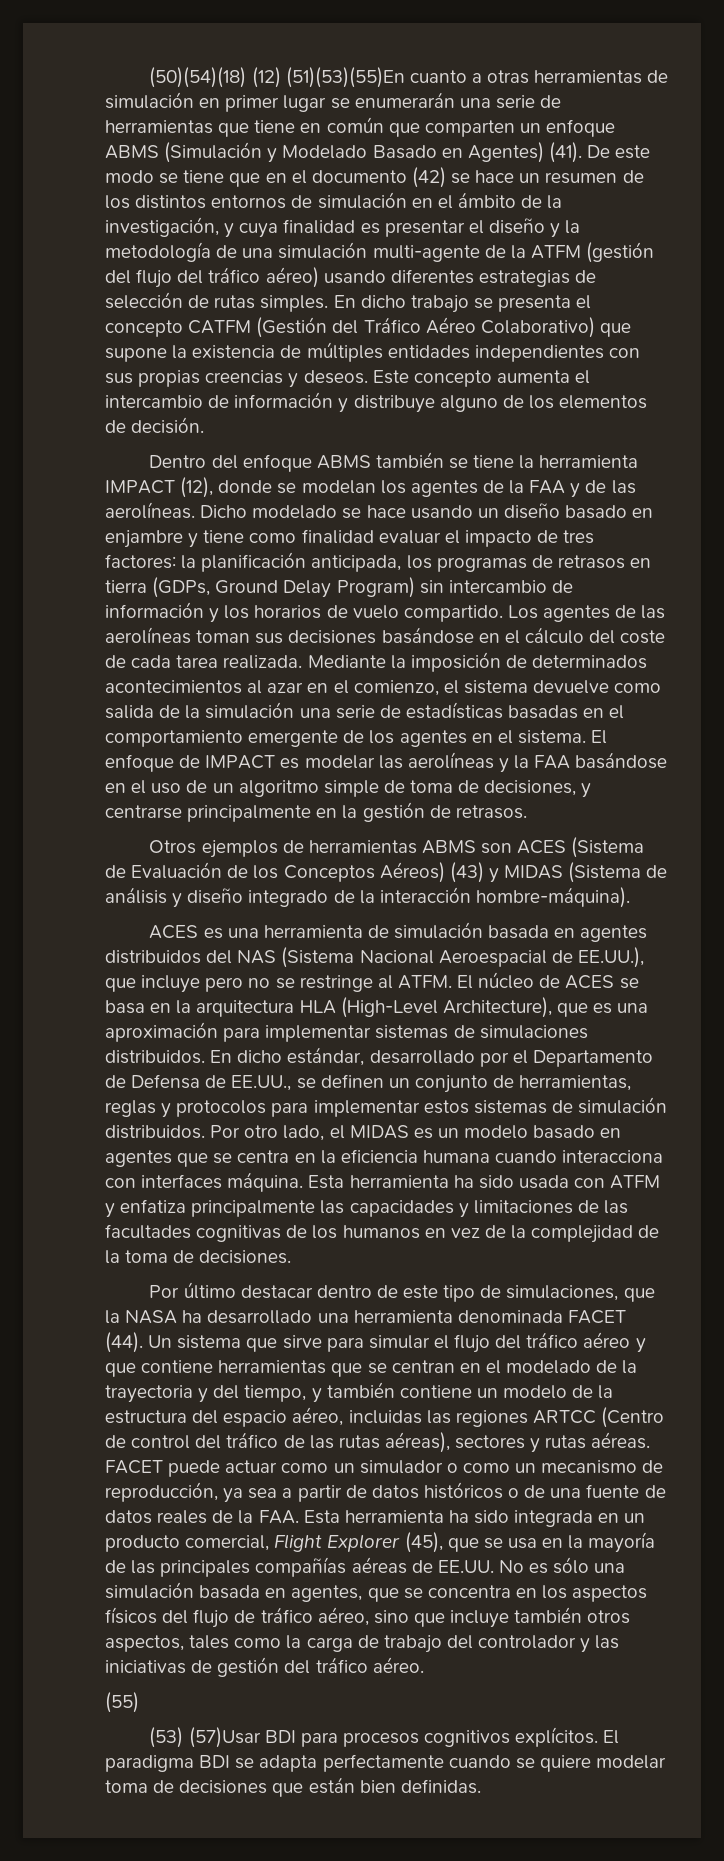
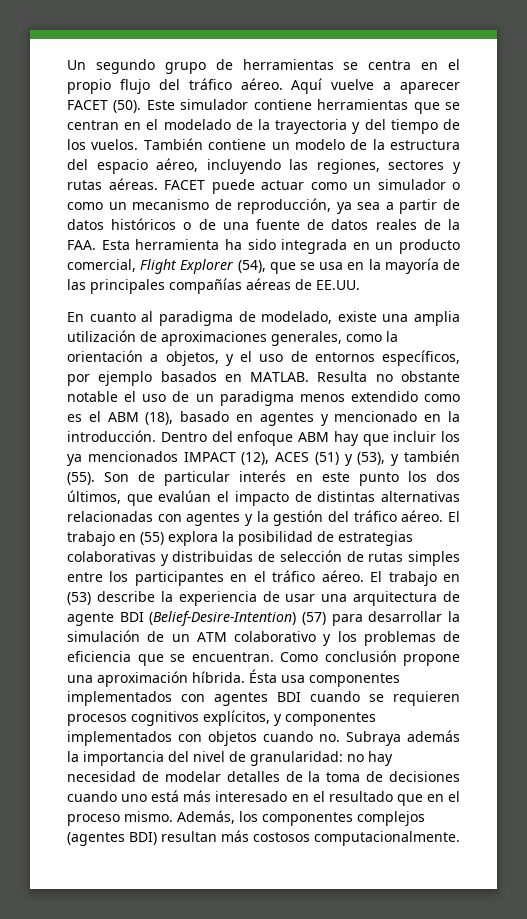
[149,67,669,88] [105,92,562,112] [105,117,616,137] [105,142,651,163] [105,167,644,188] [105,192,563,209] [105,217,581,238] [105,242,655,263] [105,267,597,288] [105,292,592,313] [105,317,631,338] [105,342,640,362] [105,370,591,388] [105,392,648,413] [105,417,205,434] [149,452,639,472] [105,477,636,498] [105,502,654,519] [105,529,595,548] [105,552,652,572] [105,577,573,598] [105,602,666,623] [105,627,666,644] [105,652,648,672] [105,680,662,696] [105,702,625,719] [105,730,608,747] [105,752,668,773] [105,780,592,798] [105,802,527,822] [149,837,645,858] [105,862,668,883] [105,887,630,908] [149,922,648,942] [105,947,644,968] [105,972,639,993] [105,997,649,1018] [105,1022,588,1042] [105,1047,653,1067] [105,1074,632,1093] [105,1097,668,1118] [105,1125,622,1141] [105,1149,664,1167] [105,1172,661,1192] [105,1199,629,1218] [105,1224,660,1243] [105,1250,292,1264] [149,1282,655,1302] [105,1310,626,1324] [105,1332,646,1353] [105,1363,136,1377] (50)(54)(18) (12) (51)(53)(55)En cuanto a otras herramientas de simulación en primer lugar se enumerarán una serie de herramientas que tiene en común que comparten un enfoque ABMS (Simulación y Modelado Basado en Agentes) (41). De este modo se tiene que en el documento (42) se hace un resumen de los distintos entornos de simulación en el ámbito de la investigación, y cuya finalidad es presentar el diseño y la metodología de una simulación multi-agente de la ATFM (gestión del flujo del tráfico aéreo) usando diferentes estrategias de selección de rutas simples. En dicho trabajo se presenta el concepto CATFM (Gestión del Tráfico Aéreo Colaborativo) que supone la existencia de múltiples entidades independientes con sus propias creencias y deseos. Este concepto aumenta el intercambio de información y distribuye alguno de los elementos de decisión. // Dentro del enfoque ABMS también se tiene la herramienta IMPACT (12), donde se modelan los agentes de la FAA y de las aerolíneas. Dicho modelado se hace usando un diseño basado en enjambre y tiene como finalidad evaluar el impacto de tres factores: la planificación anticipada, los programas de retrasos en tierra (GDPs, Ground Delay Program) sin intercambio de información y los horarios de vuelo compartido. Los agentes de las aerolíneas toman sus decisiones basándose en el cálculo del coste de cada tarea realizada. Mediante la imposición de determinados acontecimientos al azar en el comienzo, el sistema devuelve como salida de la simulación una serie de estadísticas basadas en el comportamiento emergente de los agentes en el sistema. El enfoque de IMPACT es modelar las aerolíneas y la FAA basándose en el uso de un algoritmo simple de toma de decisiones, y centrarse principalmente en la gestión de retrasos. // Otros ejemplos de herramientas ABMS son ACES (Sistema de Evaluación de los Conceptos Aéreos) (43) y MIDAS (Sistema de análisis y diseño integrado de la interacción hombre-máquina). // ACES es una herramienta de simulación basada en agentes distribuidos del NAS (Sistema Nacional Aeroespacial de EE.UU.), que incluye pero no se restringe al ATFM. El núcleo de ACES se basa en la arquitectura HLA (High-Level Architecture), que es una aproximación para implementar sistemas de simulaciones distribuidos. En dicho estándar, desarrollado por el Departamento de Defensa de EE.UU., se definen un conjunto de herramientas, reglas y protocolos para implementar estos sistemas de simulación distribuidos. Por otro lado, el MIDAS es un modelo basado en agentes que se centra en la eficiencia humana cuando interacciona con interfaces máquina. Esta herramienta ha sido usada con ATFM y enfatiza principalmente las capacidades y limitaciones de las facultades cognitivas de los humanos en vez de la complejidad de la toma de decisiones. // Por último destacar dentro de este tipo de simulaciones, que la NASA ha desarrollado una herramienta denominada FACET (44). Un sistema que sirve para simular el flujo del tráfico aéreo y que -> [67,59,460,74] [67,78,460,94] [67,99,249,113] Un segundo grupo de herramientas se centra en el propio flujo del tráfico aéreo. Aquí vuelve a aparecer FACET (50). Este simulador
[244,1382,395,1403] tiempo, y también -> [390,119,460,134] [67,138,203,150] tiempo de los vuelos. También
[348,1407,665,1428] [105,1432,450,1453] incluidas las regiones ARTCC (Centro de control del tráfico de las rutas aéreas), -> [206,159,380,174] incluyendo las regiones,
[404,1532,443,1553] (45), -> [237,260,266,273] (54),
[498,1557,626,1574] [105,1582,648,1602] [105,1607,631,1628] [105,1635,620,1653] [105,1657,424,1677] [105,1692,139,1713] [149,1727,620,1748] [105,1754,667,1772] [105,1777,481,1797] No es sólo una simulación basada en agentes, que se concentra en los aspectos físicos del flujo de tráfico aéreo, sino que incluye también otros aspectos, tales como la carga de trabajo del controlador y las iniciativas de gestión del tráfico aéreo. // (55) // (53) (57)Usar BDI para procesos cognitivos explícitos. El paradigma BDI se adapta perfectamente cuando se quiere modelar toma de decisiones que están bien definidas. -> [67,311,460,326] [67,330,398,346] [67,350,460,366] [67,371,460,386] [67,391,460,406] [67,411,461,426] [67,430,460,446] [67,450,460,466] [67,470,460,486] [67,490,461,506] [67,510,461,526] [67,531,413,546] [67,550,461,566] [67,570,461,586] [67,591,460,606] [67,611,461,626] [67,630,460,646] [67,650,460,666] [67,669,400,687] [67,691,460,706] [67,710,376,726] [67,730,460,746] [67,751,393,766] [67,771,460,782] [67,790,461,806] [67,810,425,826] [67,830,460,846] // En cuanto al paradigma de modelado, existe una amplia utilización de aproximaciones generales, como la orientación a objetos, y el uso de entornos específicos, por ejemplo basados en MATLAB. Resulta no obstante notable el uso de un paradigma menos extendido como es el ABM (18), basado en agentes y mencionado en la introducción. Dentro del enfoque ABM hay que incluir los ya mencionados IMPACT (12), ACES (51) y (53), y también (55). Son de particular interés en este punto los dos últimos, que evalúan el impacto de distintas alternativas relacionadas con agentes y la gestión del tráfico aéreo. El trabajo en (55) explora la posibilidad de estrategias colaborativas y distribuidas de selección de rutas simples entre los participantes en el tráfico aéreo. El trabajo en (53) describe la experiencia de usar una arquitectura de agente BDI (Belief-Desire-Intention) (57) para desarrollar la simulación de un ATM colaborativo y los problemas de eficiencia que se encuentran. Como conclusión propone una aproximación híbrida. Ésta usa componentes implementados con agentes BDI cuando se requieren procesos cognitivos explícitos, y componentes implementados con objetos cuando no. Subraya además la importancia del nivel de granularidad: no hay necesidad de modelar detalles de la toma de decisiones cuando uno está más interesado en el resultado que en el proceso mismo. Además, los componentes complejos (agentes BDI) resultan más costosos computacionalmente.

